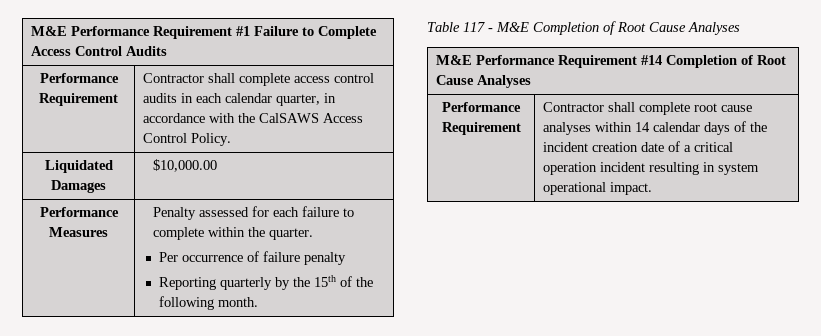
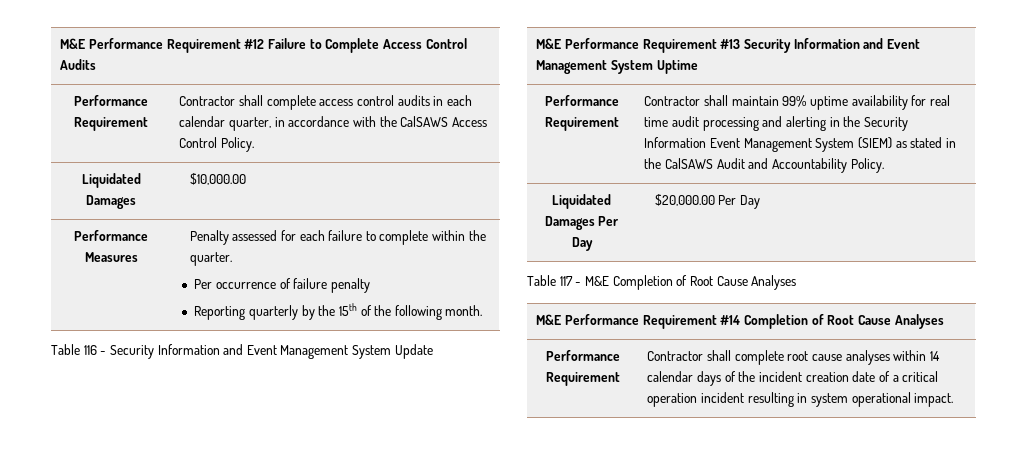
[31,26,251,39] M&E Performance Requirement #1 -> [60,38,265,53] M&E Performance Requirement #12
(258, 302) none -> [51,344,433,359] [536,38,920,53] [536,60,698,74] [544,95,619,106] [544,117,619,131] [644,95,950,110] [644,116,908,131] [644,137,956,152] [644,158,884,173] [552,194,611,209] [544,216,620,230] [571,237,593,251] [654,194,760,209] // Table 116 - Security Information and Event Management System Update // M&E Performance Requirement #13 Security Information and Event Management System Uptime // Performance Requirement | Contractor shall maintain 99% uptime availability for real time audit processing and alerting in the Security Information Event Management System (SIEM) as stated in the CalSAWS Audit and Accountability Policy. // Liquidated Damages Per Day | $20,000.00 Per Day

